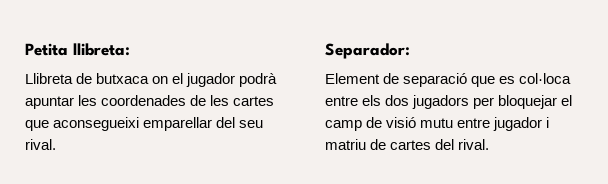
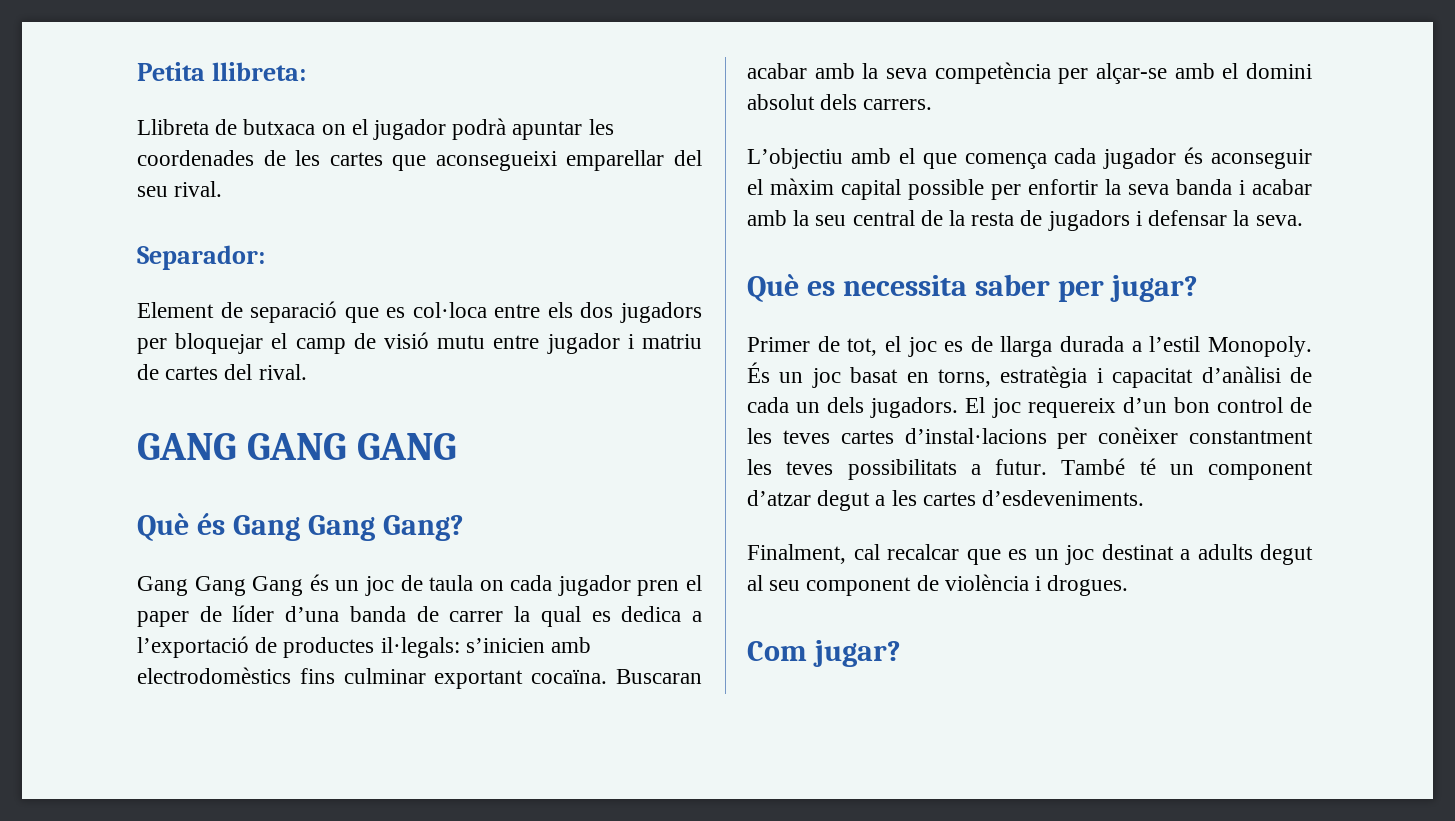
(490, 144) none -> [137,433,456,460] [137,513,464,541] [137,574,702,596] [137,605,703,627] [137,636,592,658] [137,667,702,689] [747,62,1312,84] [747,94,933,110] [747,147,1312,169] [747,178,1312,200] [747,210,1303,231] [747,274,1198,302] [747,336,1312,357] [747,362,1312,388] [747,397,1312,418] [747,427,1313,449] [747,458,1313,480] [747,490,1145,511] [747,544,1313,565] [747,574,1129,596] [747,640,901,667] // GANG GANG GANG // Què és Gang Gang Gang? // Gang Gang Gang és un joc de taula on cada jugador pren el paper de líder d’una banda de carrer la qual es dedica a l’exportació de productes il·legals: s’inicien amb electrodomèstics fins culminar exportant cocaïna. Buscaran acabar amb la seva competència per alçar-se amb el domini absolut dels carrers. // L’objectiu amb el que comença cada jugador és aconseguir el màxim capital possible per enfortir la seva banda i acabar amb la seu central de la resta de jugadors i defensar la seva. // Què es necessita saber per jugar? // Primer de tot, el joc es de llarga durada a l’estil Monopoly. És un joc basat en torns, estratègia i capacitat d’anàlisi de cada un dels jugadors. El joc requereix d’un bon control de les teves cartes d’instal·lacions per conèixer constantment les teves possibilitats a futur. També té un component d’atzar degut a les cartes d’esdeveniments. // Finalment, cal recalcar que es un joc destinat a adults degut al seu component de violència i drogues. // Com jugar?

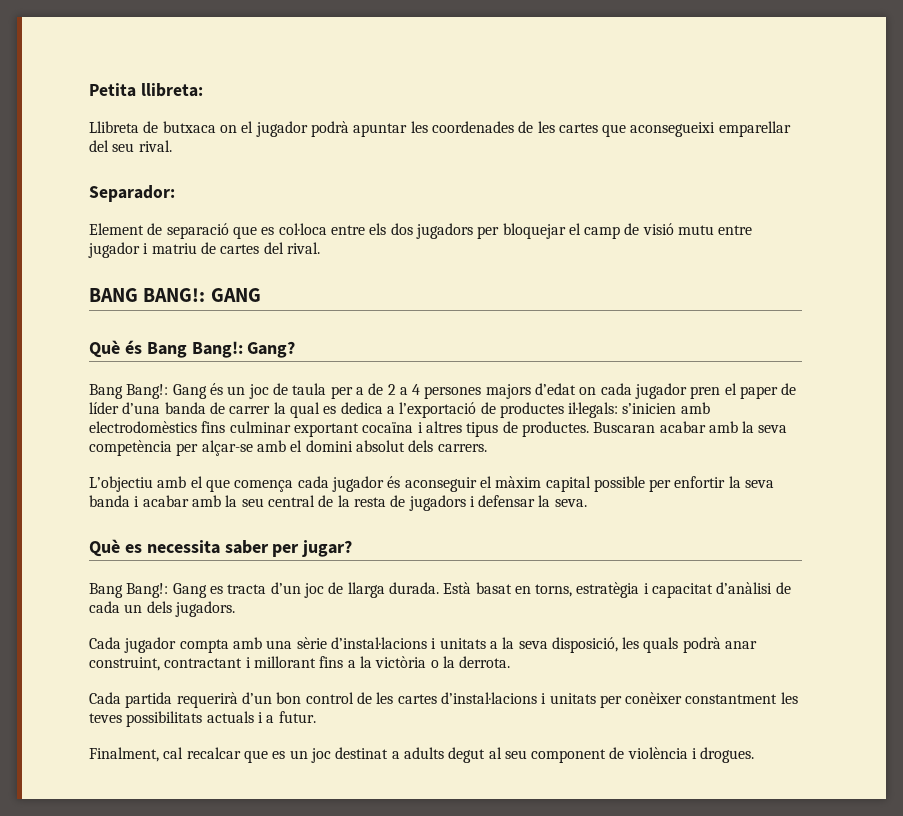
[137,433,346,460] GANG GANG -> [89,288,206,302] BANG BANG!:
[232,515,375,541] Gang Gang -> [146,341,243,358] Bang Bang!:
[137,576,246,596] Gang Gang -> [89,384,169,399] Bang Bang!:
(474, 583) none -> [330,383,577,399] per a de 2 a 4 persones majors d’edat
[531,669,608,684] cocaïna. -> [362,421,589,437] cocaïna i altres tipus de productes.
[747,336,1312,357] [747,362,841,388] Primer de tot, el joc es de llarga durada a l’estil Monopoly. És un joc -> [89,582,472,598] Bang Bang!: Gang es tracta d’un joc de llarga durada. Està
[965,397,1116,418] El joc requereix -> [89,637,758,653] [89,656,511,671] [89,692,238,708] // Cada jugador compta amb una sèrie d’instal·lacions i unitats a la seva disposició, les quals podrà anar construint, contractant i millorant fins a la victòria o la derrota. // Cada partida requerirà
[782,430,830,444] teves -> (394, 698) none
(1047, 436) none -> [541,693,596,704] i unitats
(957, 469) none -> [206,711,263,723] actuals i
[1061,458,1313,480] [747,490,1145,511] També té un component d’atzar degut a les cartes d’esdeveniments. -> (316, 717) none
[747,640,901,667] // Com jugar? -> (755, 755) none

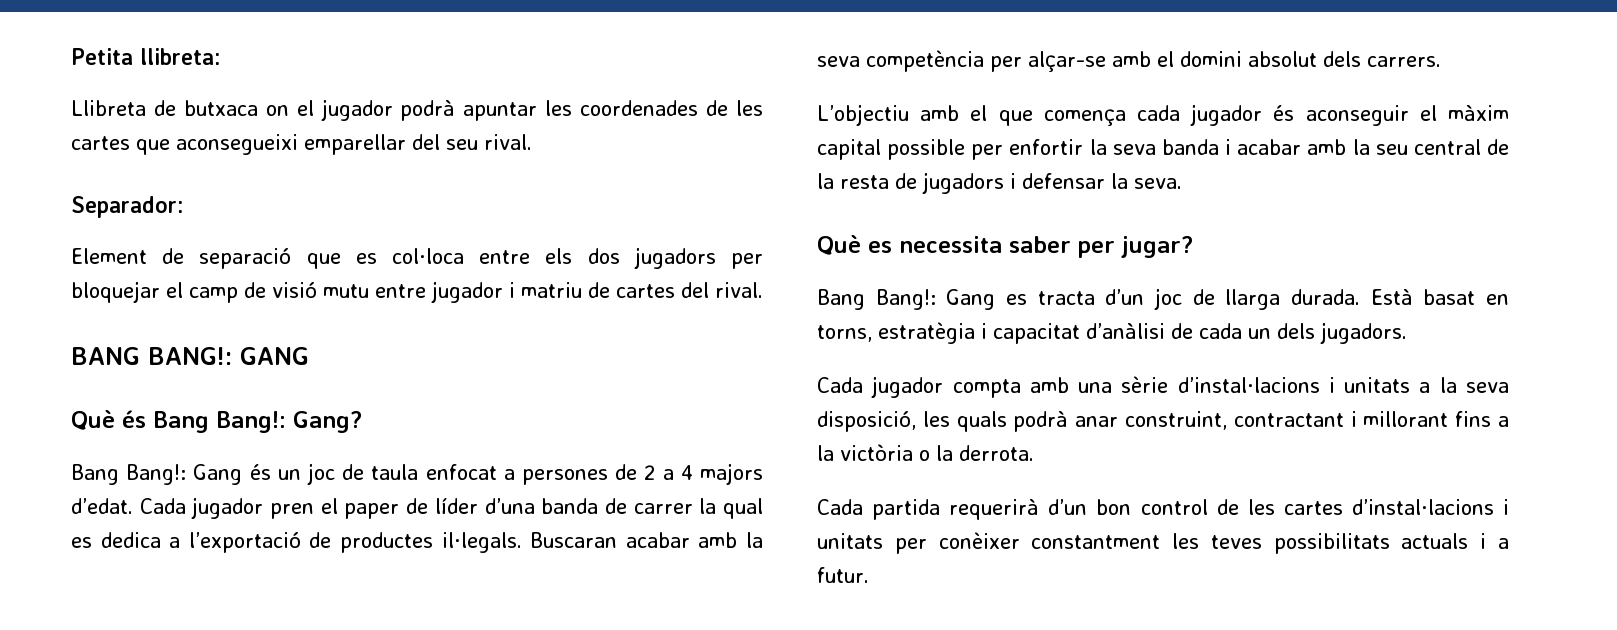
[330,386,364,399] per a -> [425,464,608,485] enfocat a persones
[424,383,632,399] persones majors d’edat on cada -> [700,463,764,485] [71,498,186,514] majors d’edat. Cada
[568,402,710,418] [89,421,589,437] il·legals: s’inicien amb electrodomèstics fins culminar exportant cocaïna i altres tipus de productes. -> [441,532,522,553] il·legals.
[89,747,755,763] // Finalment, cal recalcar que es un joc destinat a adults degut al seu component de violència i drogues. -> (869, 575) none

